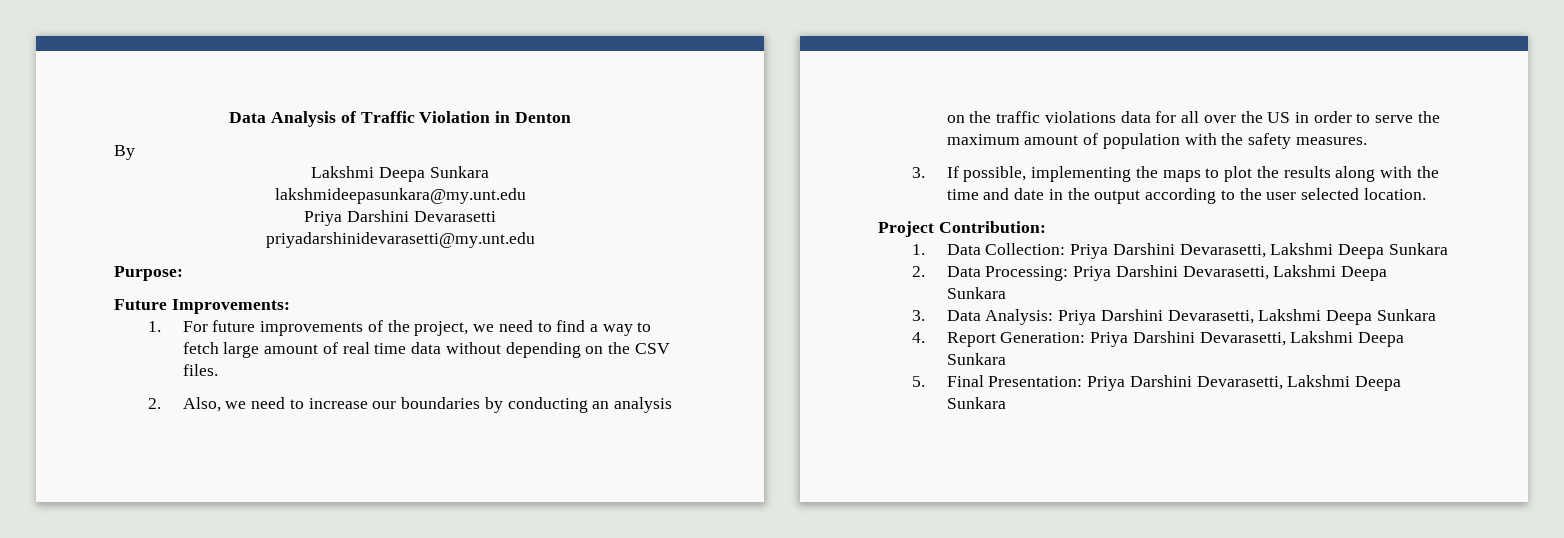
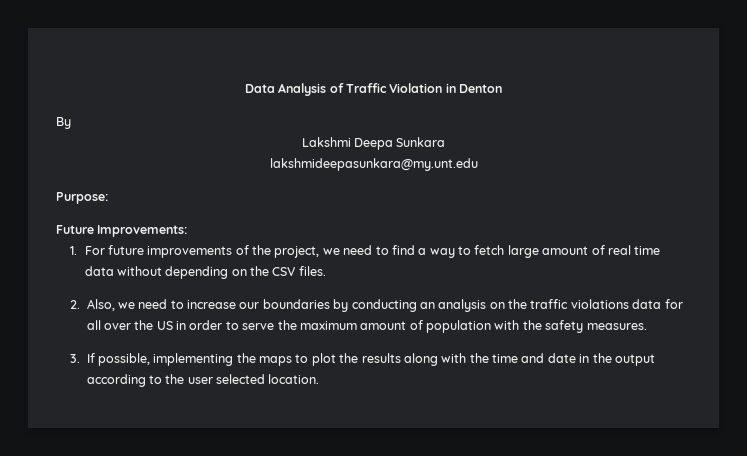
[304,210,496,226] [265,232,535,248] // Priya Darshini Devarasetti // priyadarshinidevarasetti@my.unt.edu -> (478, 164) none
[878,221,1046,237] [912,243,1448,259] [912,265,1388,281] [946,287,1006,299] [912,309,1436,325] [912,331,1405,347] [946,353,1006,365] [912,375,1402,391] [946,397,1006,409] // Project Contribution: // 1. Data Collection: Priya Darshini Devarasetti, Lakshmi Deepa Sunkara // 2. Data Processing: Priya Darshini Devarasetti, Lakshmi Deepa Sunkara // 3. Data Analysis: Priya Darshini Devarasetti, Lakshmi Deepa Sunkara // 4. Report Generation: Priya Darshini Devarasetti, Lakshmi Deepa Sunkara // 5. Final Presentation: Priya Darshini Devarasetti, Lakshmi Deepa Sunkara -> (320, 379) none

